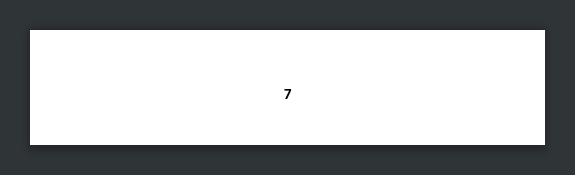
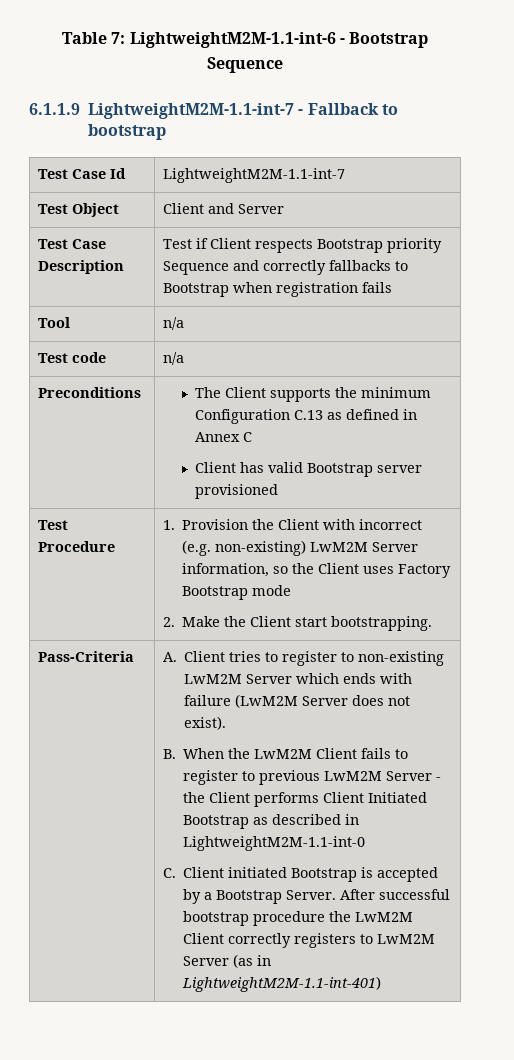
[283,89,292,99] 7 -> [61,32,429,48] [207,57,283,73] [29,103,398,119] [88,124,166,140] [38,168,127,179] [163,168,346,183] [38,203,120,217] [163,203,285,214] [38,239,107,249] [38,260,125,274] [163,238,443,253] [163,260,409,275] [163,282,393,297] [38,317,71,328] [163,317,185,330] [38,352,107,363] [163,352,185,365] [38,387,142,398] [195,387,432,402] [195,409,418,424] [195,432,253,442] [195,462,423,477] [195,484,279,499] [38,520,69,530] [38,541,116,552] [163,519,423,530] [182,540,419,556] [182,563,452,578] [182,585,292,600] [163,616,433,631] [38,651,135,662] [163,651,445,666] [184,673,413,684] [184,694,411,708] [184,716,227,730] [163,748,409,759] [183,770,442,785] [183,792,428,807] [183,814,360,829] [183,836,366,851] [163,867,439,882] [183,889,451,904] [183,911,414,926] [183,933,436,948] [183,954,272,968] [182,976,382,992] Table 7: LightweightM2M-1.1-int-6 - Bootstrap Sequence // 6.1.1.9 LightweightM2M-1.1-int-7 - Fallback to bootstrap // Test Case Id | LightweightM2M-1.1-int-7 // Test Object | Client and Server // Test Case Description | Test if Client respects Bootstrap priority Sequence and correctly fallbacks to Bootstrap when registration fails // Tool | n/a // Test code | n/a // Preconditions | The Client supports the minimum Configuration C.13 as defined in Annex C // Client has valid Bootstrap server provisioned // Test Procedure | 1. Provision the Client with incorrect (e.g. non-existing) LwM2M Server information, so the Client uses Factory Bootstrap mode // 2. Make the Client start bootstrapping. // Pass-Criteria | A. Client tries to register to non-existing LwM2M Server which ends with failure (LwM2M Server does not exist). // B. When the LwM2M Client fails to register to previous LwM2M Server - the Client performs Client Initiated Bootstrap as described in LightweightM2M-1.1-int-0 // C. Client initiated Bootstrap is accepted by a Bootstrap Server. After successful bootstrap procedure the LwM2M Client correctly registers to LwM2M Server (as in LightweightM2M-1.1-int-401)

